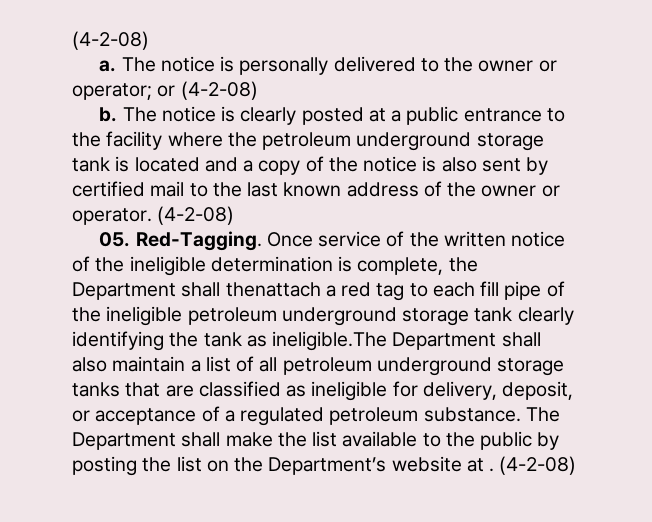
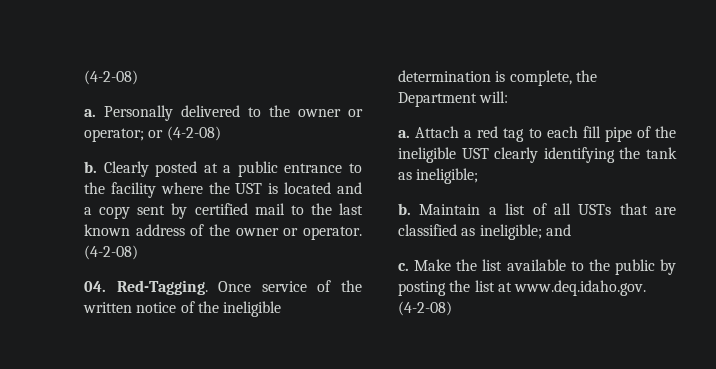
[121,56,329,75] The notice is personally -> [104,105,173,121] Personally
[122,106,297,125] The notice is clearly -> [103,161,149,177] Clearly
[262,132,544,151] [72,157,110,172] petroleum underground storage tank -> [235,183,263,194] UST
[305,156,477,172] of the notice is also -> (131, 212) none
[99,232,131,247] 05. -> [84,281,106,292] 04.
[181,282,321,297] shall thenattach -> [479,91,509,103] [398,126,460,138] will: // a. Attach
[187,307,513,326] petroleum underground storage tank -> [461,148,489,159] UST
[272,331,541,351] [72,356,565,376] [72,381,574,401] [72,406,560,426] [72,432,273,450] ineligible.The Department shall also maintain a list of all petroleum underground storage tanks that are classified as ineligible for delivery, deposit, or acceptance of a regulated petroleum substance. The Department shall make -> [416,168,479,184] [398,203,676,215] [398,224,571,240] [398,259,452,271] ineligible; // b. Maintain a list of all USTs that are classified as ineligible; and // c. Make
[206,456,495,475] on the Department’s website at . -> [497,280,647,296] at www.deq.idaho.gov.

